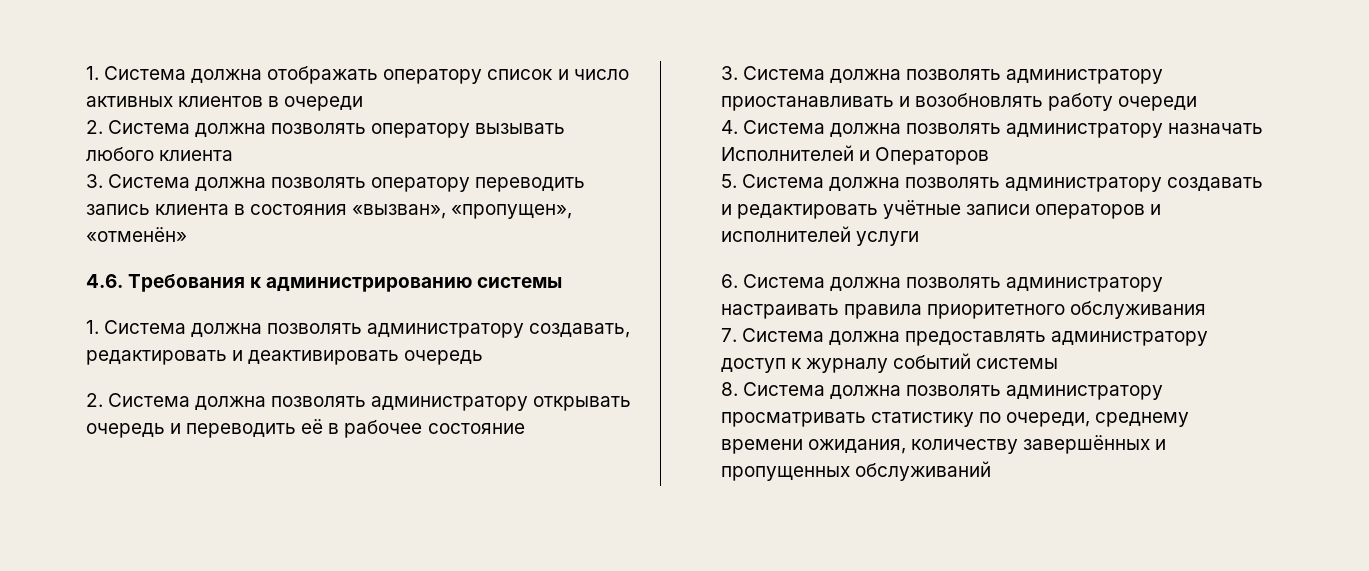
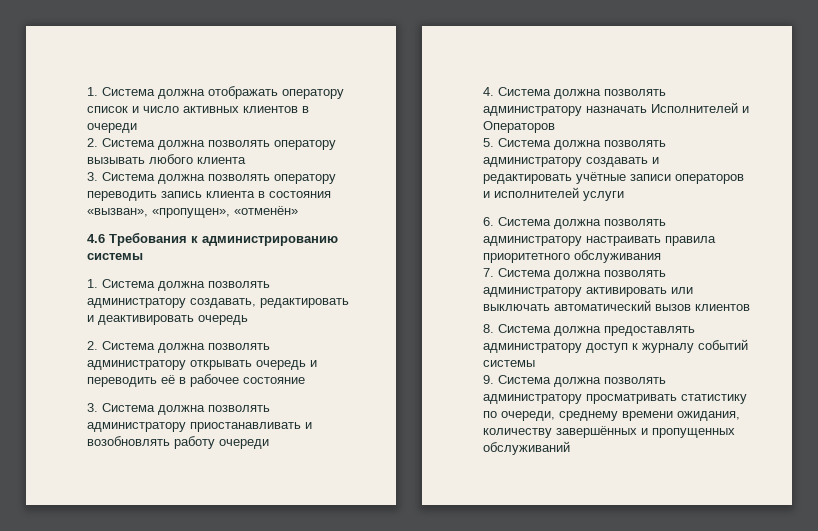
[85,274,123,288] 4.6. -> [86,234,105,243] 4.6
(900, 338) none -> [603,270,666,277] [482,287,693,297] [482,300,750,311] [482,324,601,336] позволять администратору активировать или выключать автоматический вызов клиентов // 8. Система должна
[720,382,738,396] 8. -> [482,375,494,384] 9.

